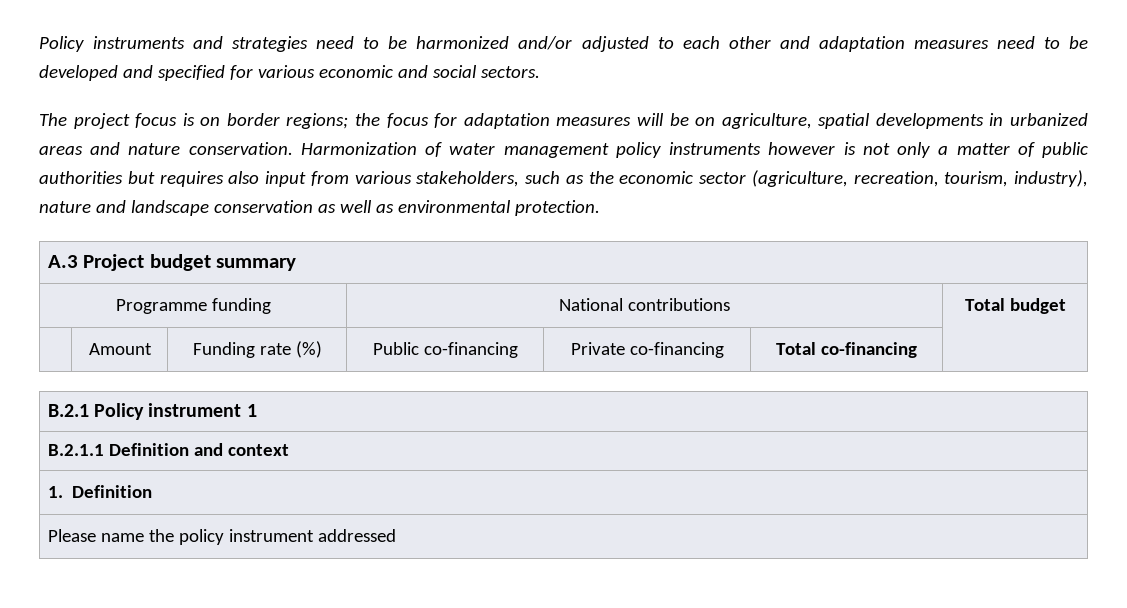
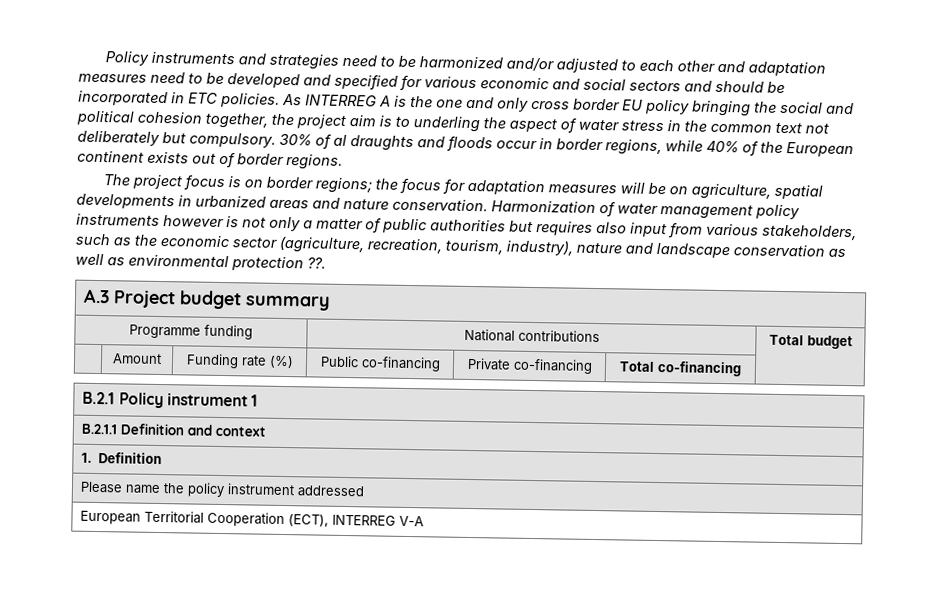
[480,66,540,78] sectors. -> [629,80,785,93] [78,90,854,117] [76,110,829,134] [77,130,854,158] [77,150,343,170] sectors and should be incorporated in ETC policies. As INTERREG A is the one and only cross border EU policy bringing the social and political cohesion together, the project aim is to underling the aspect of water stress in the common text not deliberately but compulsory. 30% of al draughts and floods occur in border regions, while 40% of the European continent exists out of border regions.
[514,200,600,216] protection. -> [231,256,326,272] protection ??.
(396, 535) none -> [80,510,425,528] // European Territorial Cooperation (ECT), INTERREG V-A

